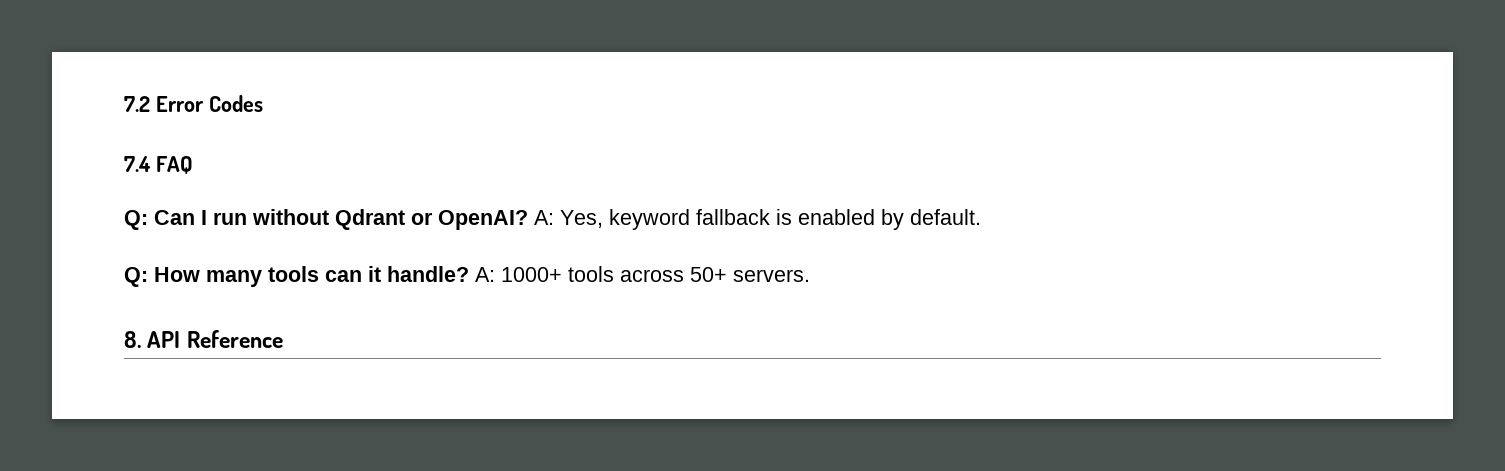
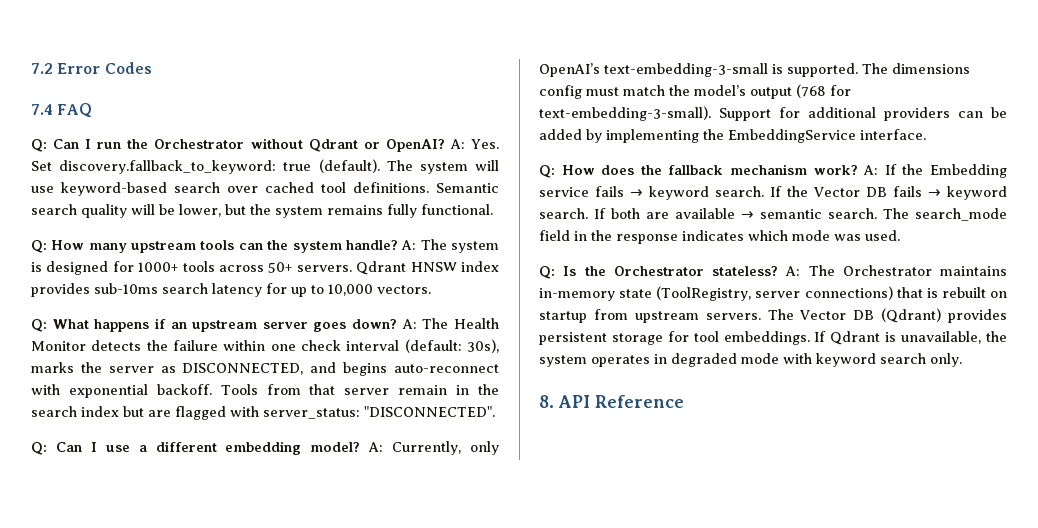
(247, 218) none -> [127,139,245,149] the Orchestrator
[560,209,981,230] Yes, keyword fallback is enabled by default. -> [471,139,500,149] [31,159,500,174] [31,182,499,196] [31,204,493,218] Yes. Set discovery.fallback_to_keyword: true (default). The system will use keyword-based search over cached tool definitions. Semantic search quality will be lower, but the system remains fully functional.
(262, 278) none -> [131,241,197,253] upstream
[368,266,495,282] it handle? A: -> [267,239,500,253] [31,261,134,275] the system handle? A: The system is designed for
(810, 275) none -> [356,261,499,275] [31,283,431,297] [31,318,499,332] [31,339,499,353] [31,362,499,376] [31,384,499,398] [31,406,495,420] [31,441,499,455] [539,63,970,77] [539,84,851,99] [539,106,1007,121] [539,129,926,143] [539,164,1008,178] [539,186,1007,200] [539,208,1007,221] [539,230,900,244] [539,265,1007,279] [539,286,1007,301] [539,308,1007,323] [539,331,1008,345] [539,353,962,367] Qdrant HNSW index provides sub-10ms search latency for up to 10,000 vectors. // Q: What happens if an upstream server goes down? A: The Health Monitor detects the failure within one check interval (default: 30s), marks the server as DISCONNECTED, and begins auto-reconnect with exponential backoff. Tools from that server remain in the search index but are flagged with server_status: "DISCONNECTED". // Q: Can I use a different embedding model? A: Currently, only OpenAI’s text-embedding-3-small is supported. The dimensions config must match the model’s output (768 for text-embedding-3-small). Support for additional providers can be added by implementing the EmbeddingService interface. // Q: How does the fallback mechanism work? A: If the Embedding service fails → keyword search. If the Vector DB fails → keyword search. If both are available → semantic search. The search_mode field in the response indicates which mode was used. // Q: Is the Orchestrator stateless? A: The Orchestrator maintains in-memory state (ToolRegistry, server connections) that is rebuilt on startup from upstream servers. The Vector DB (Qdrant) provides persistent storage for tool embeddings. If Qdrant is unavailable, the system operates in degraded mode with keyword search only.

